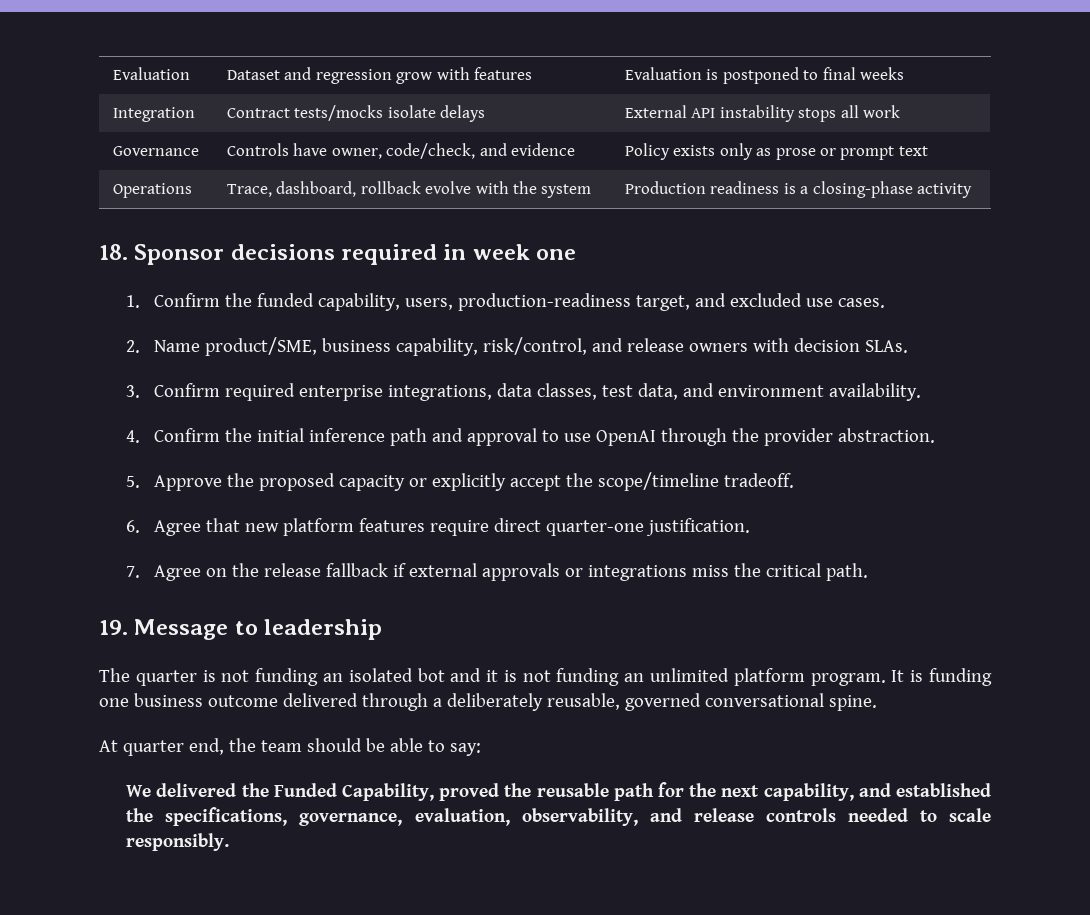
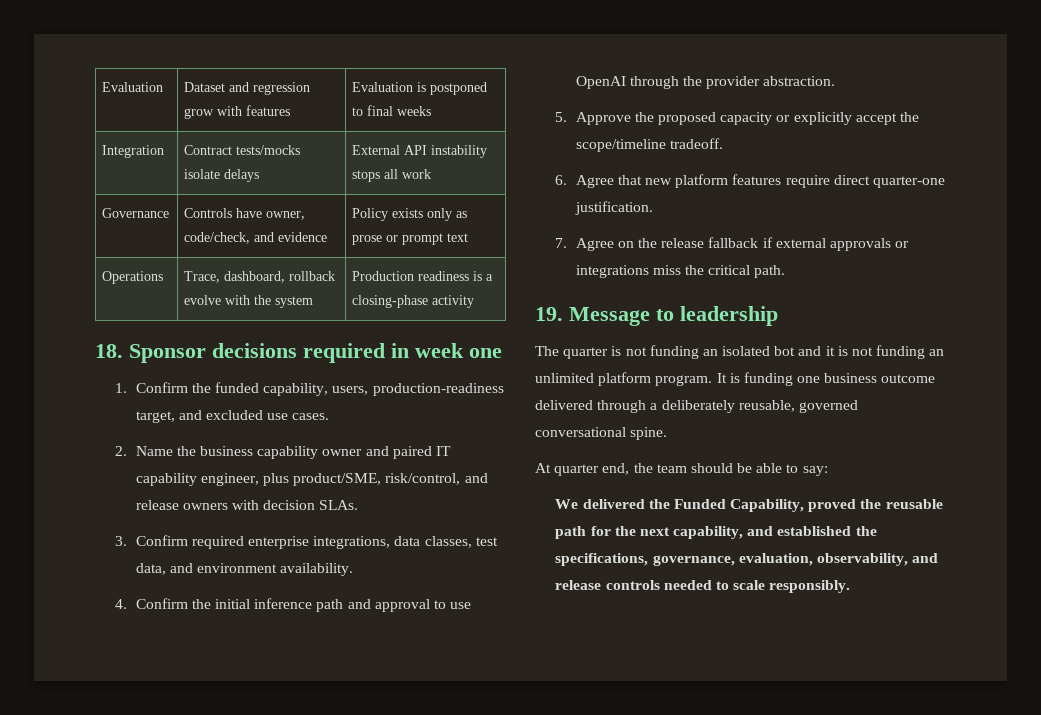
[204,337,478,356] product/SME, business capability, -> [176,446,452,459] [135,473,382,486] the business capability owner and paired IT capability engineer, plus product/SME,

